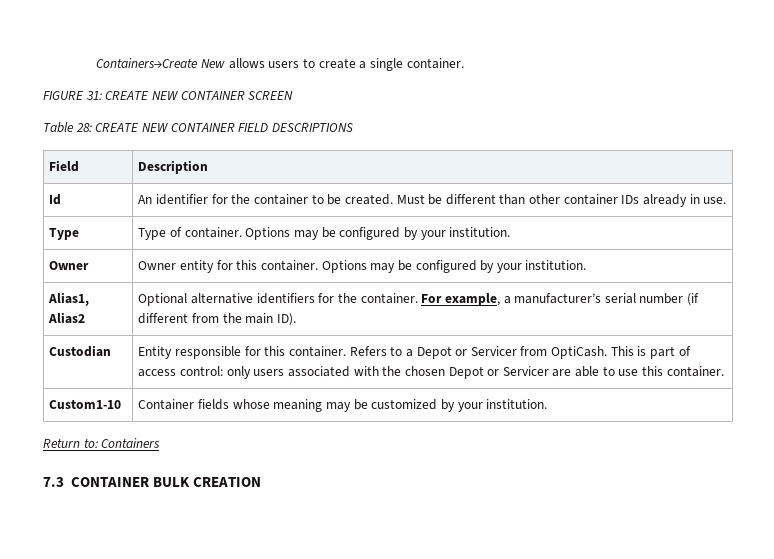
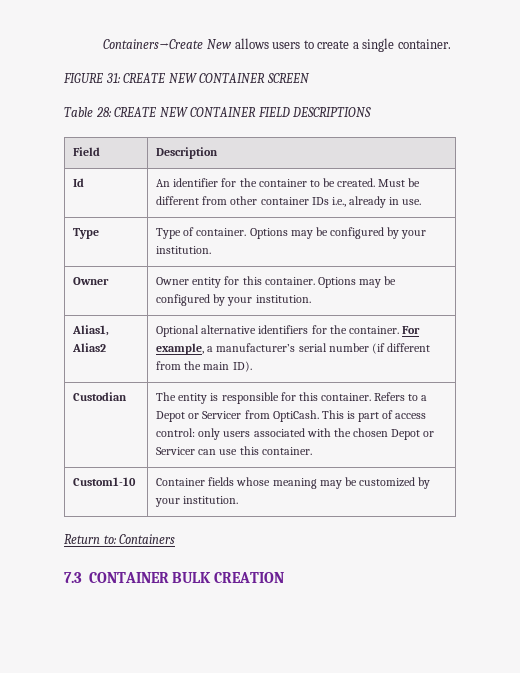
[499,194,526,205] than -> [202,196,228,205] from
(640, 199) none -> [331,197,346,207] i.e.,
[138,346,173,359] Entity -> [156,392,219,404] The entity is
[552,366,615,377] are able to -> [198,449,217,455] can

